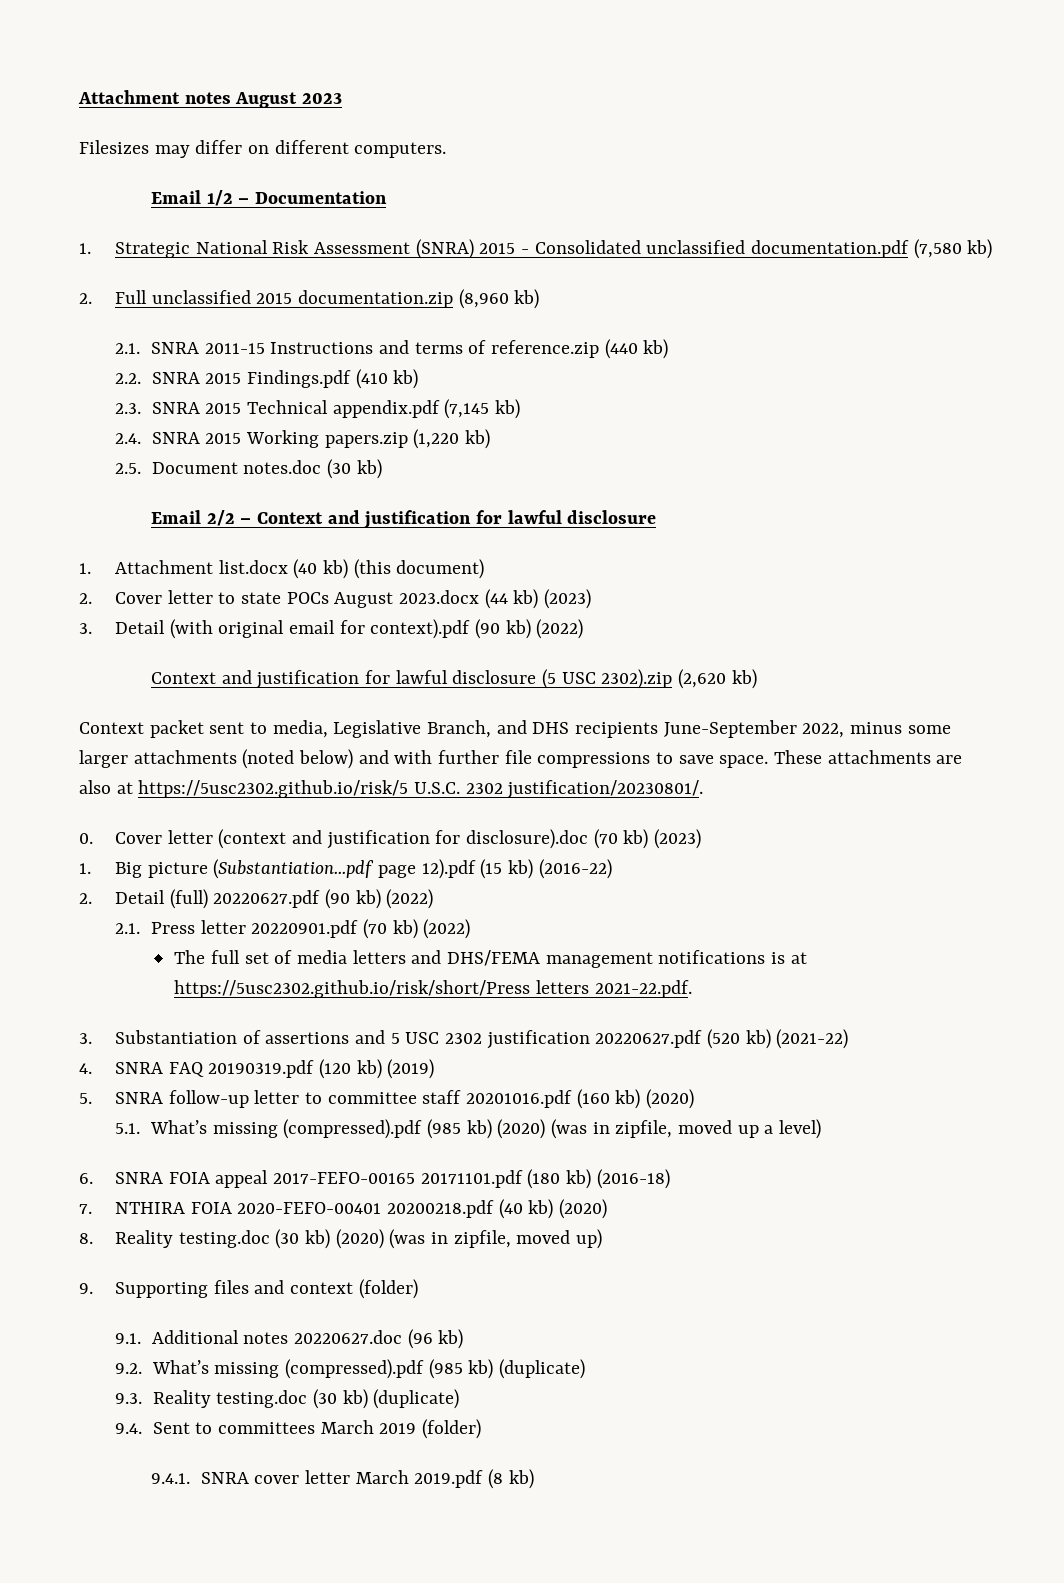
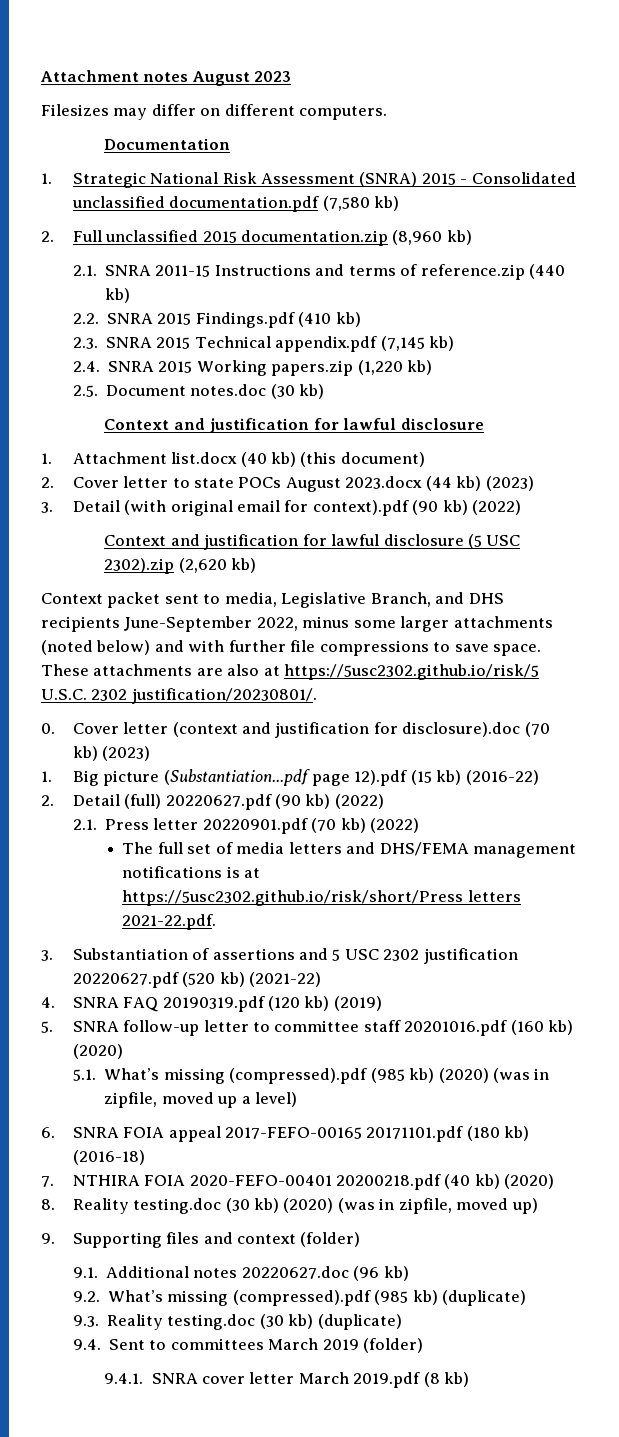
[151,190,250,206] Email 1/2 – -> (388, 113) none
[151,510,252,526] Email 2/2 – -> (325, 391) none

